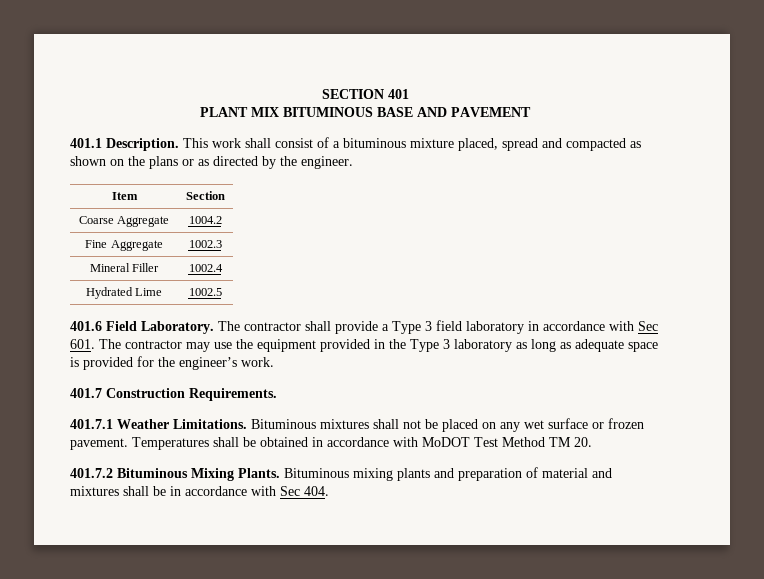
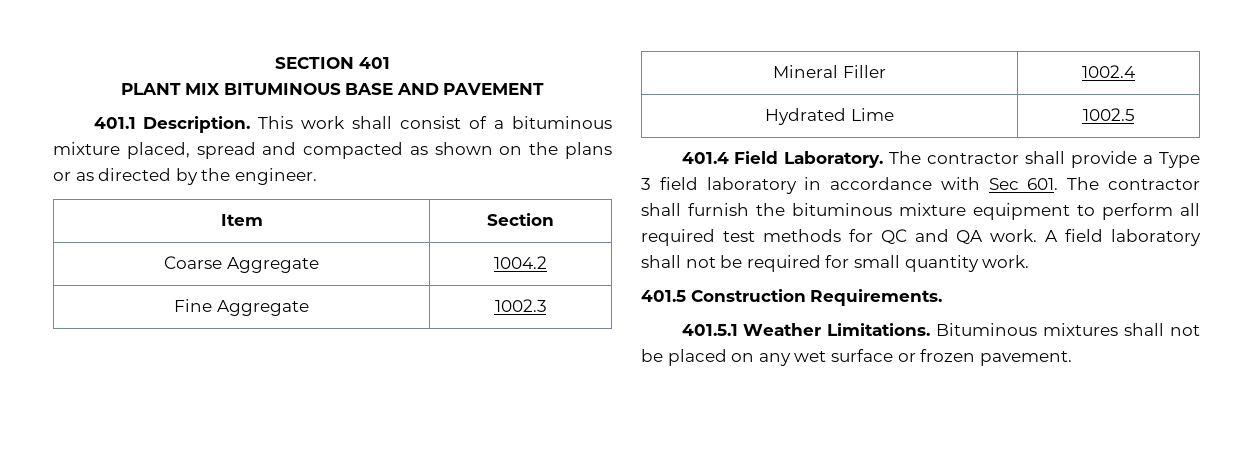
[70,321,102,331] 401.6 -> [681,152,729,164] 401.4
[186,339,658,352] [70,356,237,370] may use the equipment provided in the Type 3 laboratory as long as adequate space is provided for the engineer’s -> [641,203,1200,220] [641,229,1201,246] [641,255,979,272] shall furnish the bituminous mixture equipment to perform all required test methods for QC and QA work. A field laboratory shall not be required for small quantity
[70,388,102,398] 401.7 -> [641,290,686,302] 401.5
[70,419,113,429] 401.7.1 -> [681,324,738,336] 401.5.1
[132,437,592,450] [70,467,612,481] [70,486,329,496] Temperatures shall be obtained in accordance with MoDOT Test Method TM 20. // 401.7.2 Bituminous Mixing Plants. Bituminous mixing plants and preparation of material and mixtures shall be in accordance with Sec 404. -> (1072, 358) none

